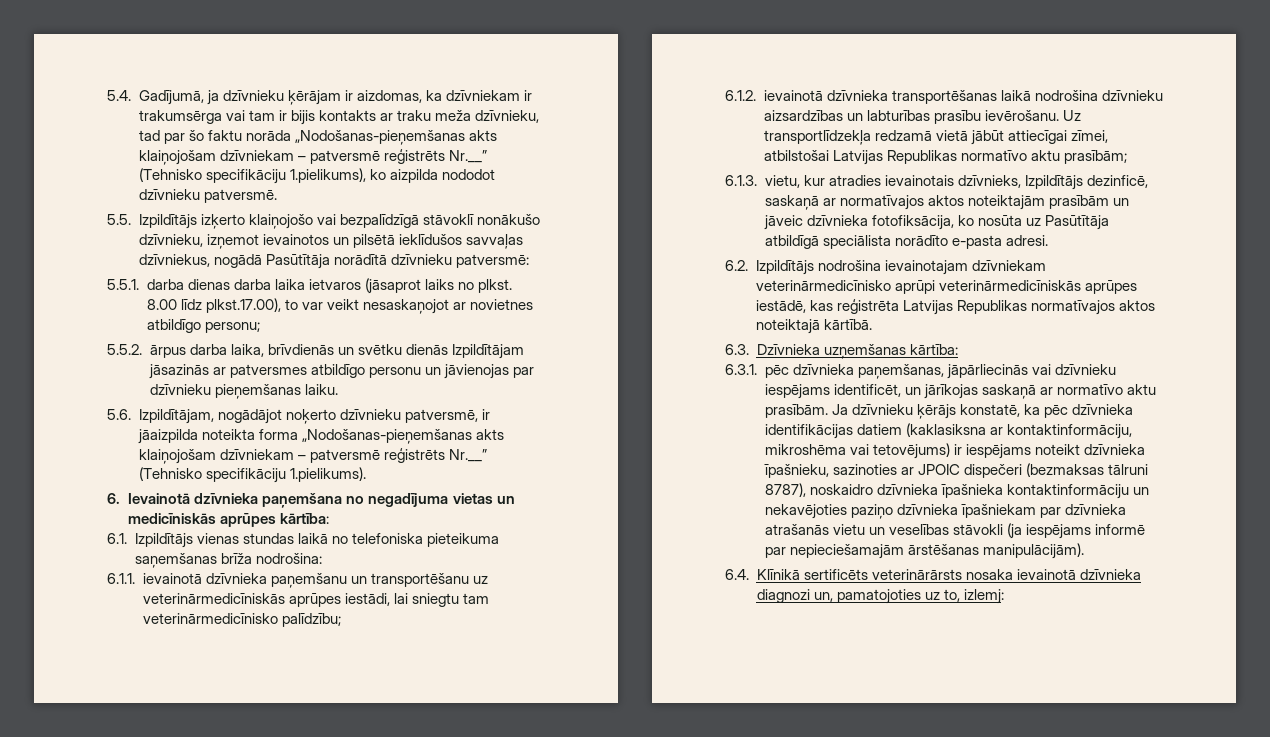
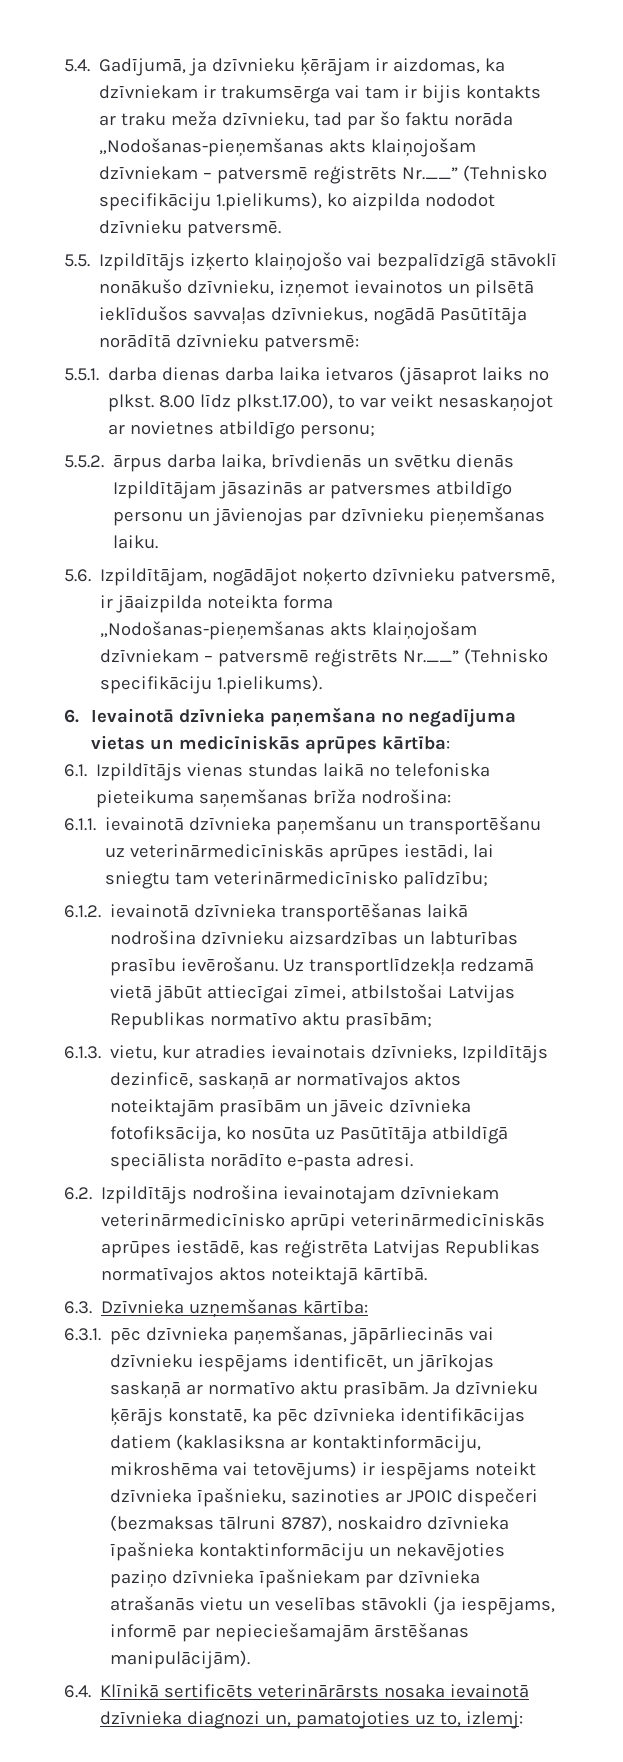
[1025,524,1091,539] iespējams -> [461,1597,556,1615] iespējams,

